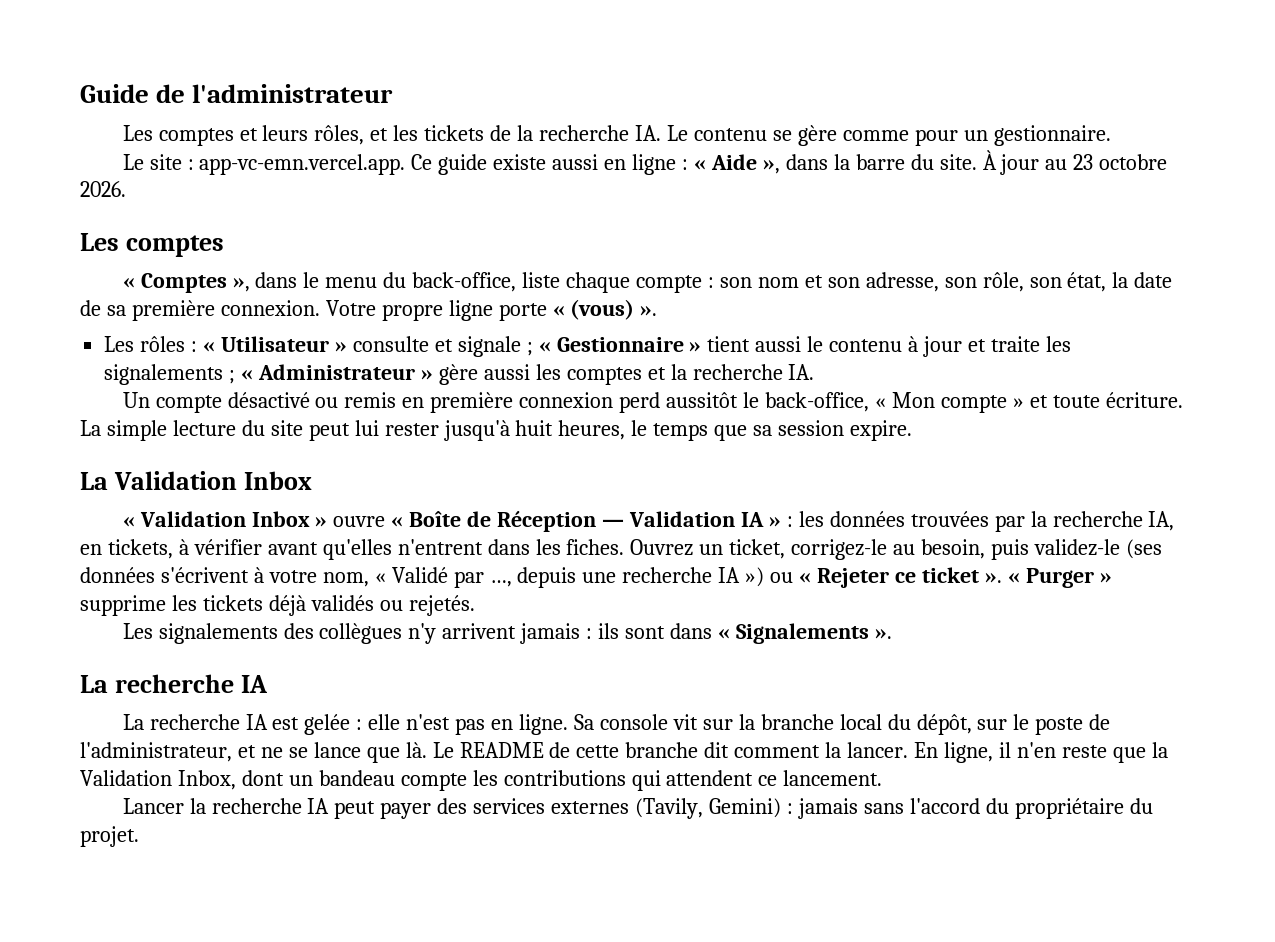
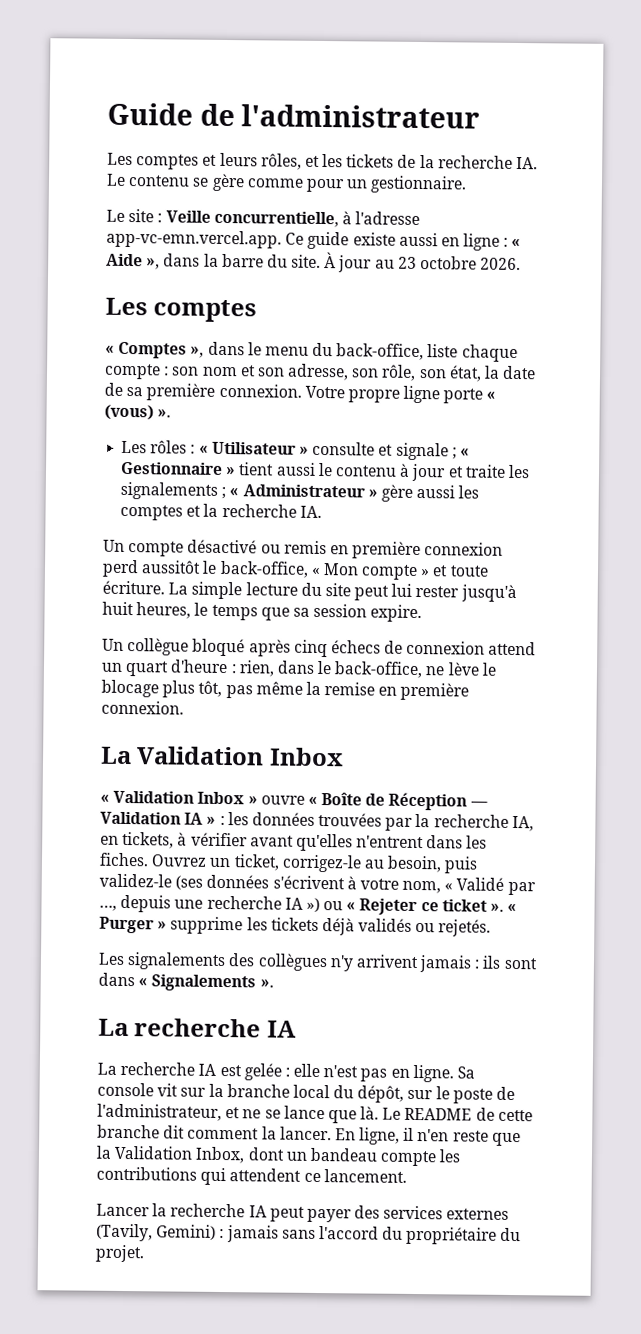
(194, 164) none -> [165,210,421,228] Veille concurrentielle, à l'adresse
(913, 430) none -> [102,638,537,658] [101,659,497,679] [101,679,470,701] [101,700,184,715] // Un collègue bloqué après cinq échecs de connexion attend un quart d'heure : rien, dans le back-office, ne lève le blocage plus tôt, pas même la remise en première connexion.

